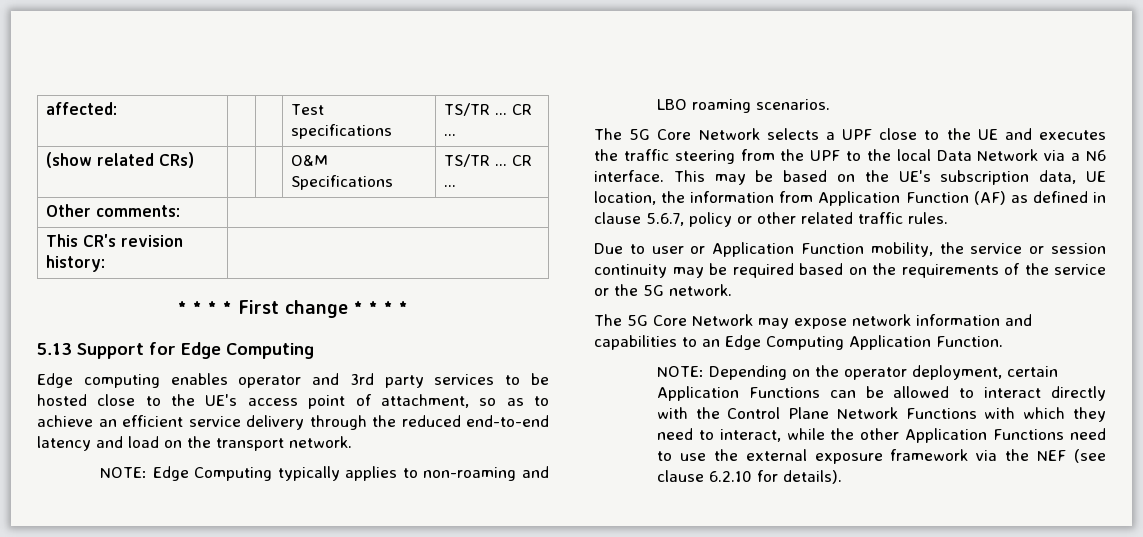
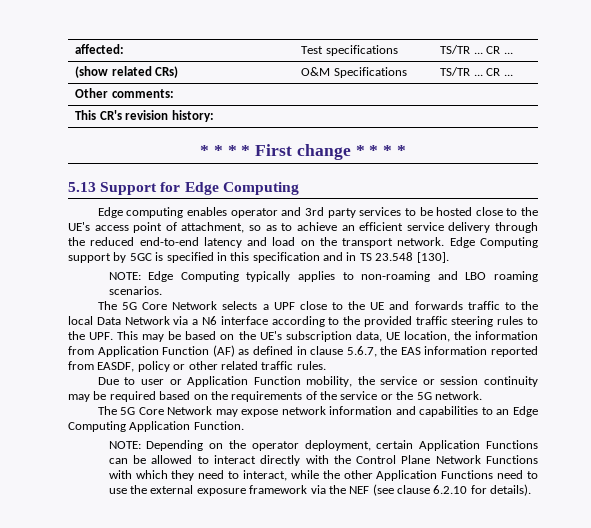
(352, 442) none -> [449,237,538,248] [68,252,449,263] Edge Computing support by 5GC is specified in this specification and in TS 23.548 [130].
[1039,130,1106,140] [594,149,841,164] executes the traffic steering from the UPF -> [414,301,500,310] forwards traffic
[594,170,664,182] interface. -> [220,316,538,327] [68,331,114,340] interface according to the provided traffic steering rules to the UPF.
(684, 219) none -> [380,346,538,357] [68,361,135,372] the EAS information reported from EASDF,

